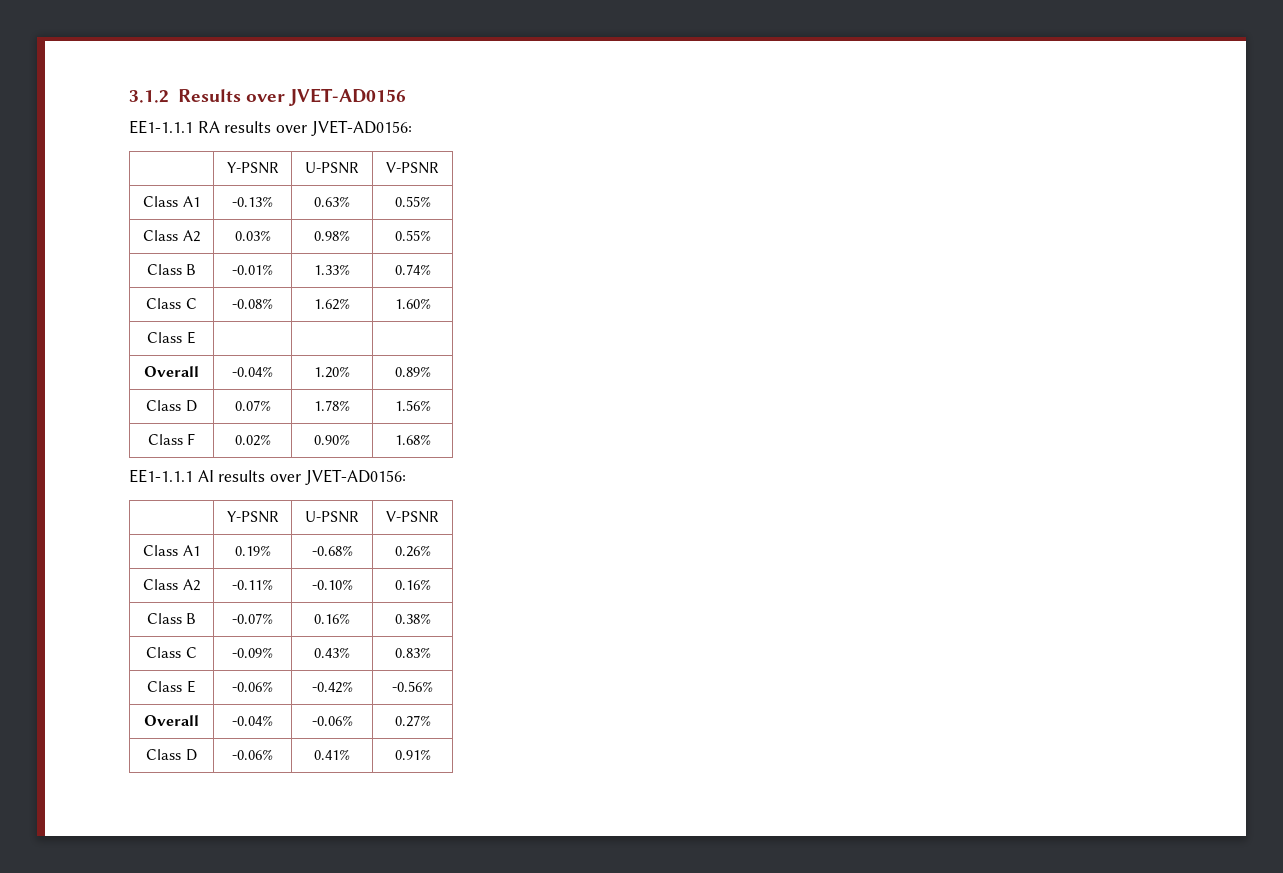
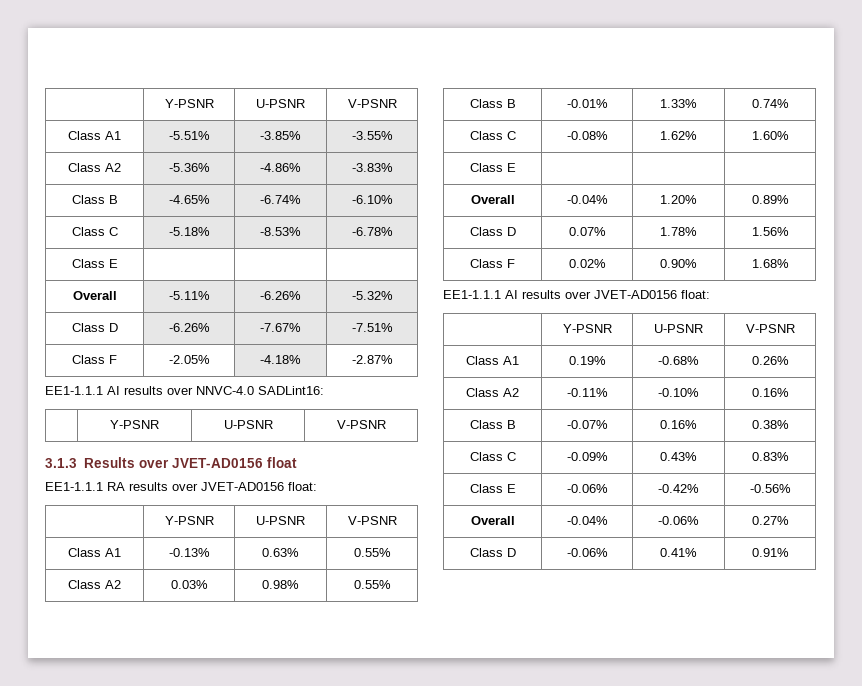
[129,90,169,103] 3.1.2 -> [164,99,214,108] [256,99,305,108] [347,99,397,108] [68,131,121,140] [168,131,210,140] [260,131,301,140] [351,131,393,140] [68,163,121,172] [168,163,210,172] [260,163,301,172] [351,163,393,172] [71,195,118,204] [168,195,210,204] [260,195,301,204] [351,195,393,204] [71,227,118,236] [168,227,210,236] [260,227,301,236] [351,227,393,236] [71,259,118,268] [72,291,117,300] [168,291,210,300] [260,291,301,300] [351,291,393,300] [71,323,118,332] [168,323,210,332] [260,323,301,332] [351,323,393,332] [72,355,117,364] [168,355,210,364] [260,355,301,364] [351,355,393,364] [45,386,324,395] [110,420,159,429] [223,420,273,429] [336,420,386,429] [45,458,77,468] | Y-PSNR | U-PSNR | V-PSNR // Class A1 | -5.51% | -3.85% | -3.55% // Class A2 | -5.36% | -4.86% | -3.83% // Class B | -4.65% | -6.74% | -6.10% // Class C | -5.18% | -8.53% | -6.78% // Class E | | | // Overall | -5.11% | -6.26% | -5.32% // Class D | -6.26% | -7.67% | -7.51% // Class F | -2.05% | -4.18% | -2.87% // EE1-1.1.1 AI results over NNVC-4.0 SADLint16: // | Y-PSNR | U-PSNR | V-PSNR // 3.1.3
(407, 97) none -> [266,457,297,468] float
[310,120,412,136] JVET-AD0156: -> [201,482,317,491] JVET-AD0156 float:
[304,469,406,485] JVET-AD0156: -> [594,290,710,299] JVET-AD0156 float:

